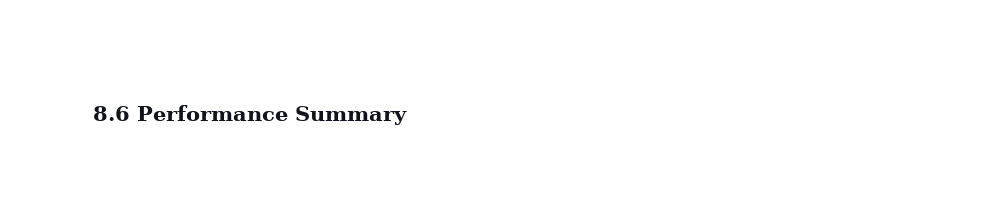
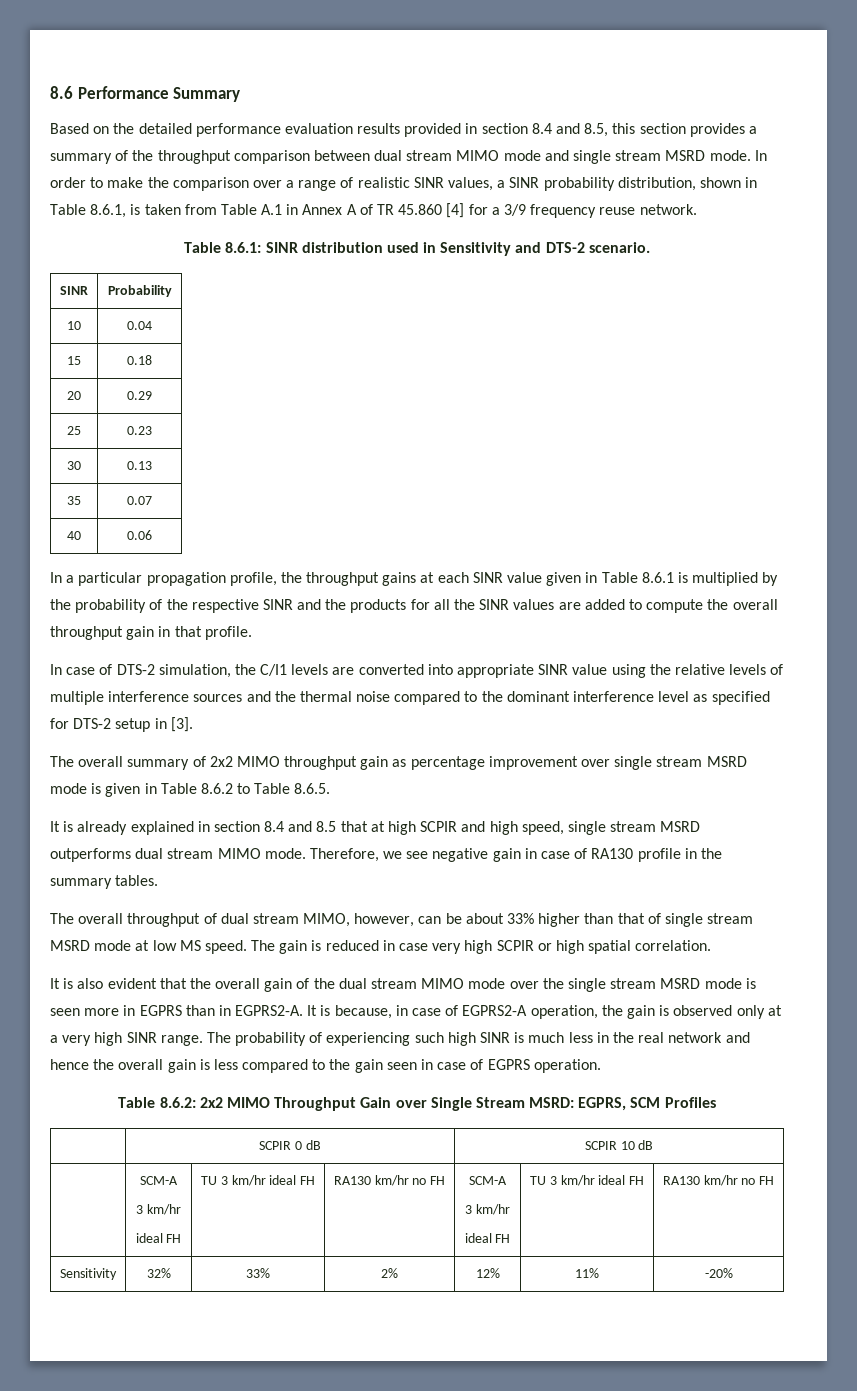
(407, 115) none -> [50,123,757,137] [50,150,767,164] [50,177,758,191] [50,203,697,218] [184,242,650,256] [60,286,88,295] [107,285,172,297] [67,321,81,330] [127,321,152,330] [67,356,81,365] [127,355,152,365] [67,391,81,400] [127,391,152,400] [67,426,81,435] [127,426,152,435] [67,461,81,470] [127,461,152,470] [67,496,81,505] [127,496,152,505] [67,531,81,540] [127,530,152,540] [50,572,779,586] [50,599,778,613] [50,626,252,640] [50,664,784,678] [50,691,770,705] [50,717,193,732] [50,756,747,770] [50,783,331,797] [50,821,701,835] [50,848,722,862] [50,875,159,889] [50,913,754,927] [50,940,712,954] [50,978,756,992] [50,1005,782,1019] [50,1032,750,1046] [50,1059,601,1073] [118,1097,716,1111] [259,1140,321,1150] [584,1140,654,1150] [140,1176,178,1185] [136,1204,181,1215] [135,1233,182,1243] [200,1175,316,1186] [333,1175,446,1186] [469,1176,507,1185] [465,1204,510,1215] [464,1233,511,1243] [529,1175,645,1186] [662,1175,775,1186] [60,1268,117,1280] [146,1268,171,1278] [246,1268,270,1278] [381,1268,398,1278] [475,1268,500,1278] [575,1268,599,1278] [704,1268,733,1278] // Based on the detailed performance evaluation results provided in section 8.4 and 8.5, this section provides a summary of the throughput comparison between dual stream MIMO mode and single stream MSRD mode. In order to make the comparison over a range of realistic SINR values, a SINR probability distribution, shown in Table 8.6.1, is taken from Table A.1 in Annex A of TR 45.860 [4] for a 3/9 frequency reuse network. // Table 8.6.1: SINR distribution used in Sensitivity and DTS-2 scenario. // SINR | Probability // 10 | 0.04 // 15 | 0.18 // 20 | 0.29 // 25 | 0.23 // 30 | 0.13 // 35 | 0.07 // 40 | 0.06 // In a particular propagation profile, the throughput gains at each SINR value given in Table 8.6.1 is multiplied by the probability of the respective SINR and the products for all the SINR values are added to compute the overall throughput gain in that profile. // In case of DTS-2 simulation, the C/I1 levels are converted into appropriate SINR value using the relative levels of multiple interference sources and the thermal noise compared to the dominant interference level as specified for DTS-2 setup in [3]. // The overall summary of 2x2 MIMO throughput gain as percentage improvement over single stream MSRD mode is given in Table 8.6.2 to Table 8.6.5. // It is already explained in section 8.4 and 8.5 that at high SCPIR and high speed, single stream MSRD outperforms dual stream MIMO mode. Therefore, we see negative gain in case of RA130 profile in the summary tables. // The overall throughput of dual stream MIMO, however, can be about 33% higher than that of single stream MSRD mode at low MS speed. The gain is reduced in case very high SCPIR or high spatial correlation. // It is also evident that the overall gain of the dual stream MIMO mode over the single stream MSRD mode is seen more in EGPRS than in EGPRS2-A. It is because, in case of EGPRS2-A operation, the gain is observed only at a very high SINR range. The probability of experiencing such high SINR is much less in the real network and hence the overall gain is less compared to the gain seen in case of EGPRS operation. // Table 8.6.2: 2x2 MIMO Throughput Gain over Single Stream MSRD: EGPRS, SCM Profiles // | SCPIR 0 dB | SCPIR 10 dB // | SCM-A // 3 km/hr // ideal FH | TU 3 km/hr ideal FH | RA130 km/hr no FH | SCM-A // 3 km/hr // ideal FH | TU 3 km/hr ideal FH | RA130 km/hr no FH // Sensitivity | 32% | 33% | 2% | 12% | 11% | -20%

